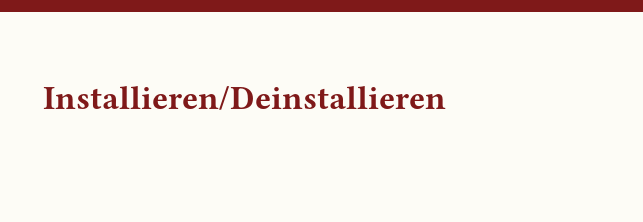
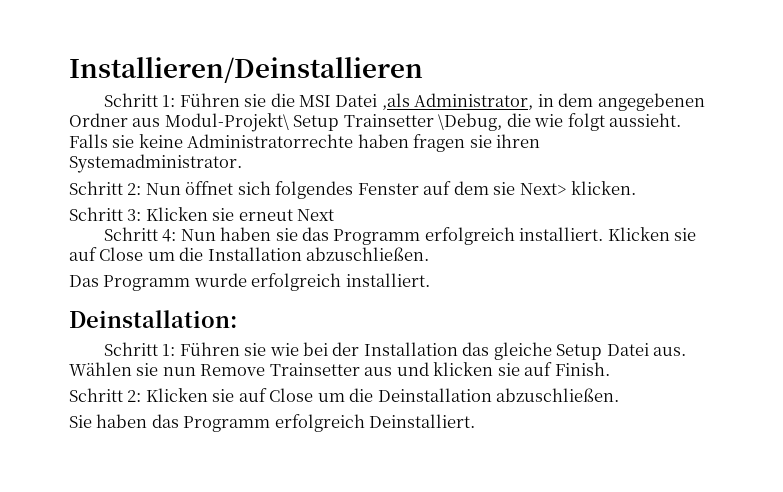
(446, 98) none -> [103,93,705,111] [69,113,682,132] [69,134,541,152] [69,154,242,173] [69,181,637,199] [69,207,335,221] [103,227,697,245] [69,247,430,261] [69,273,430,291] [69,310,237,328] [103,342,687,360] [69,362,610,376] [69,388,620,402] [69,414,476,432] // Schritt 1: Führen sie die MSI Datei ,als Administrator, in dem angegebenen Ordner aus Modul-Projekt\ Setup Trainsetter \Debug, die wie folgt aussieht. Falls sie keine Administratorrechte haben fragen sie ihren Systemadministrator. // Schritt 2: Nun öffnet sich folgendes Fenster auf dem sie Next> klicken. // Schritt 3: Klicken sie erneut Next // Schritt 4: Nun haben sie das Programm erfolgreich installiert. Klicken sie auf Close um die Installation abzuschließen. // Das Programm wurde erfolgreich installiert. // Deinstallation: // Schritt 1: Führen sie wie bei der Installation das gleiche Setup Datei aus. Wählen sie nun Remove Trainsetter aus und klicken sie auf Finish. // Schritt 2: Klicken sie auf Close um die Deinstallation abzuschließen. // Sie haben das Programm erfolgreich Deinstalliert.

